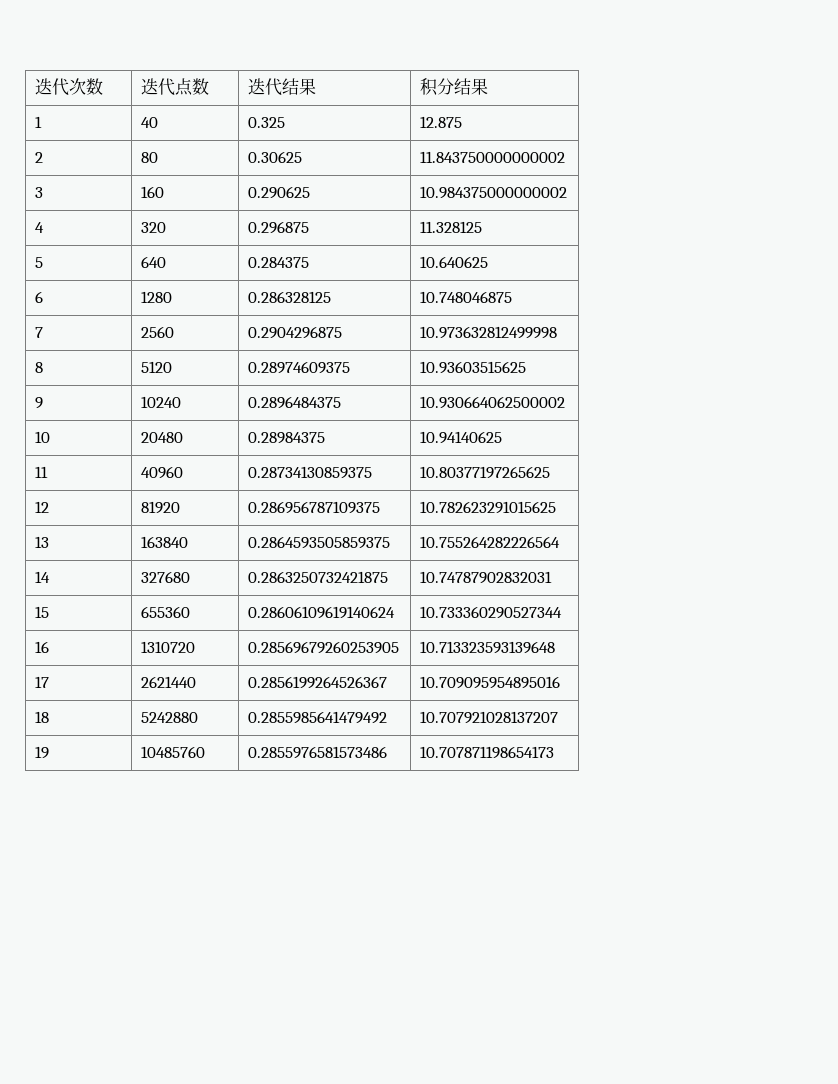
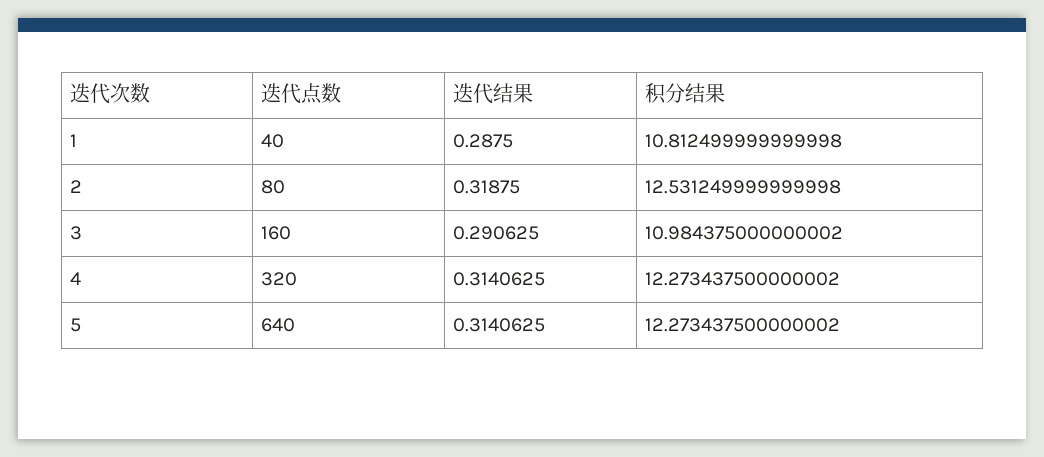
[247,117,285,128] [419,116,462,128] 0.325 | 12.875 -> [453,134,514,148] [645,134,843,148] 0.2875 | 10.812499999999998
[247,151,302,163] [419,151,565,163] 0.30625 | 11.843750000000002 -> [453,180,521,194] [645,180,842,194] 0.31875 | 12.531249999999998
[247,221,309,234] [419,221,482,233] 0.296875 | 11.328125 -> [453,272,546,286] [645,272,841,286] 0.3140625 | 12.273437500000002
[247,257,309,268] [419,256,488,268] [34,291,43,303] [140,291,172,303] [247,291,331,303] [419,291,512,303] [34,327,43,338] [140,326,174,338] [247,326,342,339] [419,326,557,339] [34,362,43,373] [140,361,172,373] [247,361,350,374] [419,361,526,374] [34,397,43,409] [140,396,181,408] [247,396,341,409] [419,396,565,409] [34,431,50,443] [140,432,183,443] [247,432,325,444] [419,431,502,444] [34,466,48,478] [140,466,183,479] [247,466,372,479] [419,466,550,479] [34,501,49,513] [140,501,180,514] [247,501,380,514] [419,501,556,514] [34,536,49,548] [140,536,188,548] [247,536,390,549] [419,536,560,548] [34,571,50,583] [140,571,190,583] [247,571,388,583] [419,571,552,584] [34,606,49,618] [140,606,190,618] [247,606,395,619] [419,606,562,619] [34,641,49,653] [140,641,195,653] [247,641,399,654] [419,641,555,654] [34,676,49,688] [140,676,196,688] [247,676,387,689] [419,676,560,689] [34,711,49,723] [140,712,198,723] [247,711,387,724] [419,711,558,724] [34,746,49,759] [140,746,205,758] [247,746,387,759] [419,746,554,759] 0.284375 | 10.640625 // 6 | 1280 | 0.286328125 | 10.748046875 // 7 | 2560 | 0.2904296875 | 10.973632812499998 // 8 | 5120 | 0.28974609375 | 10.93603515625 // 9 | 10240 | 0.2896484375 | 10.930664062500002 // 10 | 20480 | 0.28984375 | 10.94140625 // 11 | 40960 | 0.28734130859375 | 10.80377197265625 // 12 | 81920 | 0.286956787109375 | 10.782623291015625 // 13 | 163840 | 0.2864593505859375 | 10.755264282226564 // 14 | 327680 | 0.2863250732421875 | 10.74787902832031 // 15 | 655360 | 0.28606109619140624 | 10.733360290527344 // 16 | 1310720 | 0.28569679260253905 | 10.713323593139648 // 17 | 2621440 | 0.2856199264526367 | 10.709095954895016 // 18 | 5242880 | 0.2855985641479492 | 10.707921028137207 // 19 | 10485760 | 0.2855976581573486 | 10.707871198654173 -> [453,318,546,332] [645,318,841,332] 0.3140625 | 12.273437500000002

